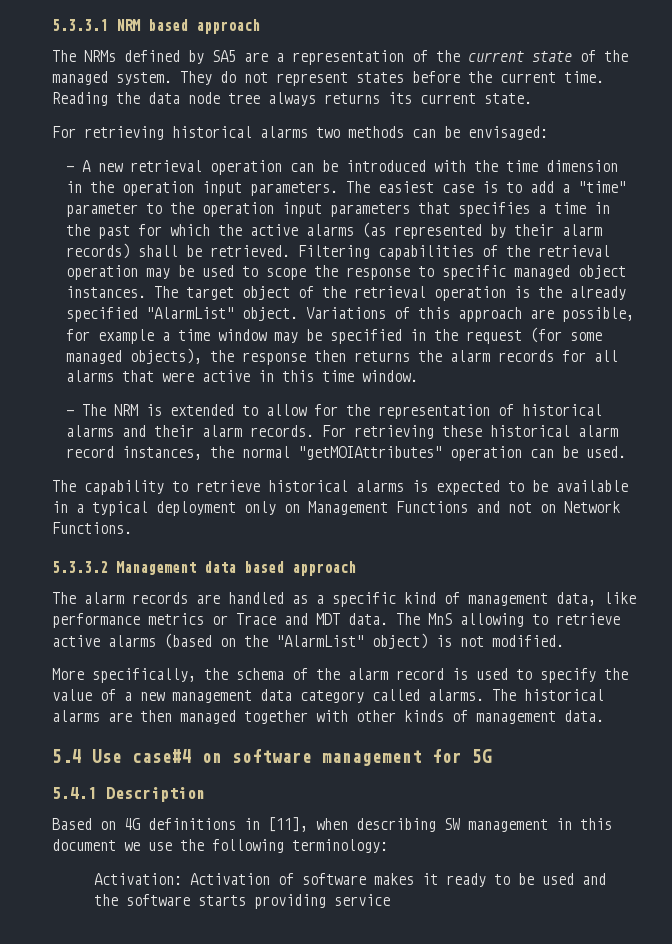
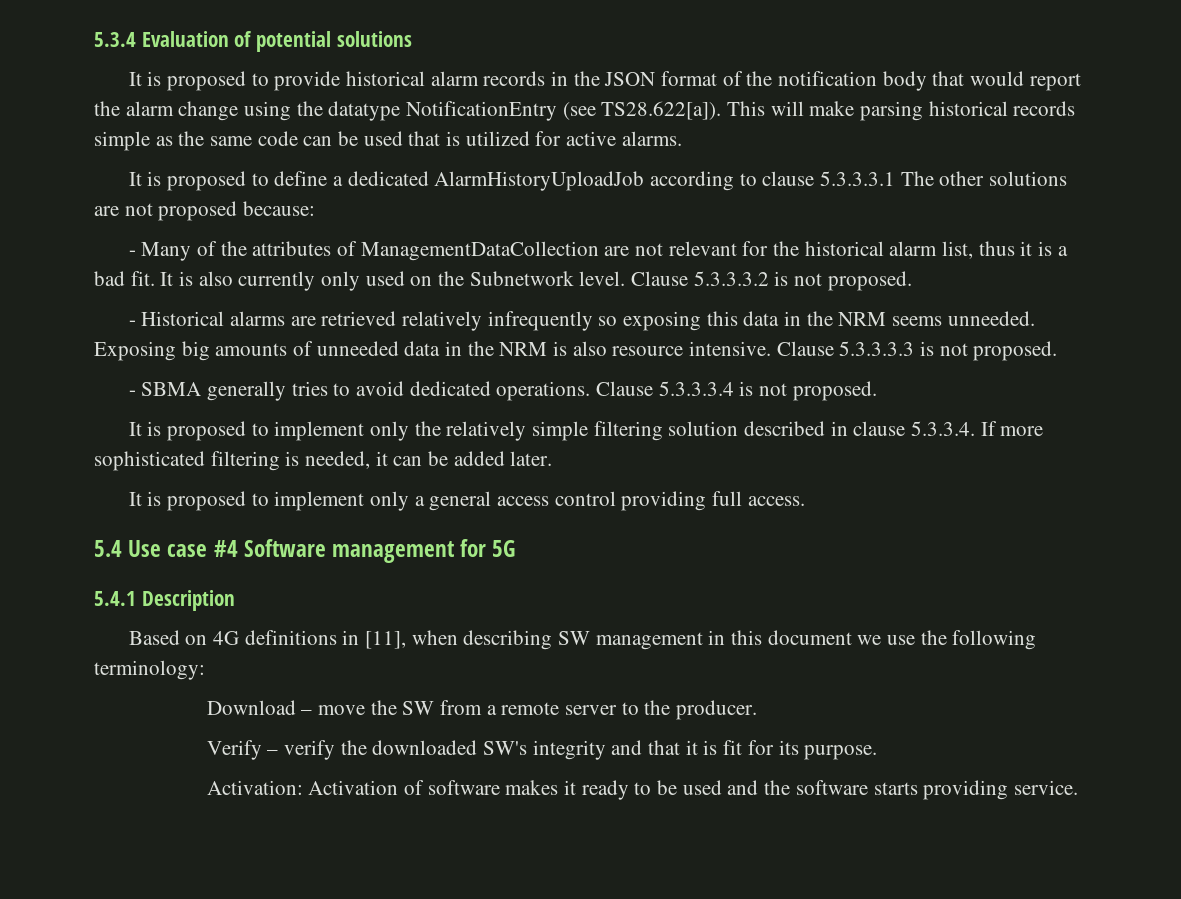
[52,19,260,34] [52,50,628,65] [52,71,604,86] [52,92,532,106] [52,126,548,140] [66,160,619,175] [66,181,627,196] [66,202,611,217] [66,222,603,239] [66,243,611,260] [66,265,627,280] [66,286,627,301] [66,307,635,322] [66,327,603,344] [66,348,619,365] [66,370,419,382] [66,404,603,419] [66,425,619,439] [66,446,627,461] [52,480,628,495] [52,501,620,516] [52,522,132,534] [52,561,356,576] [52,592,636,607] [52,613,620,628] [52,633,564,649] [52,668,628,683] [52,689,604,703] [52,710,604,724] 5.3.3.1 NRM based approach // The NRMs defined by SA5 are a representation of the current state of the managed system. They do not represent states before the current time. Reading the data node tree always returns its current state. // For retrieving historical alarms two methods can be envisaged: // - A new retrieval operation can be introduced with the time dimension in the operation input parameters. The easiest case is to add a "time" parameter to the operation input parameters that specifies a time in the past for which the active alarms (as represented by their alarm records) shall be retrieved. Filtering capabilities of the retrieval operation may be used to scope the response to specific managed object instances. The target object of the retrieval operation is the already specified "AlarmList" object. Variations of this approach are possible, for example a time window may be specified in the request (for some managed objects), the response then returns the alarm records for all alarms that were active in this time window. // - The NRM is extended to allow for the representation of historical alarms and their alarm records. For retrieving these historical alarm record instances, the normal "getMOIAttributes" operation can be used. // The capability to retrieve historical alarms is expected to be available in a typical deployment only on Management Functions and not on Network Functions. // 5.3.3.2 Management data based approach // The alarm records are handled as a specific kind of management data, like performance metrics or Trace and MDT data. The MnS allowing to retrieve active alarms (based on the "AlarmList" object) is not modified. // More specifically, the schema of the alarm record is used to specify the value of a new management data category called alarms. The historical alarms are then managed together with other kinds of management data. -> [94,31,412,52] [128,71,1081,91] [94,101,1076,121] [94,131,682,151] [128,171,1068,191] [94,201,316,221] [128,241,1068,261] [94,271,912,291] [128,311,1035,331] [94,341,1058,361] [128,381,877,401] [128,421,1044,441] [94,451,553,471] [128,491,805,511] 5.3.4 Evaluation of potential solutions // It is proposed to provide historical alarm records in the JSON format of the notification body that would report the alarm change using the datatype NotificationEntry (see TS28.622[a]). This will make parsing historical records simple as the same code can be used that is utilized for active alarms. // It is proposed to define a dedicated AlarmHistoryUploadJob according to clause 5.3.3.3.1 The other solutions are not proposed because: // - Many of the attributes of ManagementDataCollection are not relevant for the historical alarm list, thus it is a bad fit. It is also currently only used on the Subnetwork level. Clause 5.3.3.3.2 is not proposed. // - Historical alarms are retrieved relatively infrequently so exposing this data in the NRM seems unneeded. Exposing big amounts of unneeded data in the NRM is also resource intensive. Clause 5.3.3.3.3 is not proposed. // - SBMA generally tries to avoid dedicated operations. Clause 5.3.3.3.4 is not proposed. // It is proposed to implement only the relatively simple filtering solution described in clause 5.3.3.4. If more sophisticated filtering is needed, it can be added later. // It is proposed to implement only a general access control providing full access.
[132,749,312,763] case#4 on software -> [167,539,326,557] case #4 Software
(388, 846) none -> [206,700,758,720] [206,740,878,760] // Download – move the SW from a remote server to the producer. // Verify – verify the downloaded SW's integrity and that it is fit for its purpose.
[334,894,391,906] service -> [1013,780,1078,795] service.

